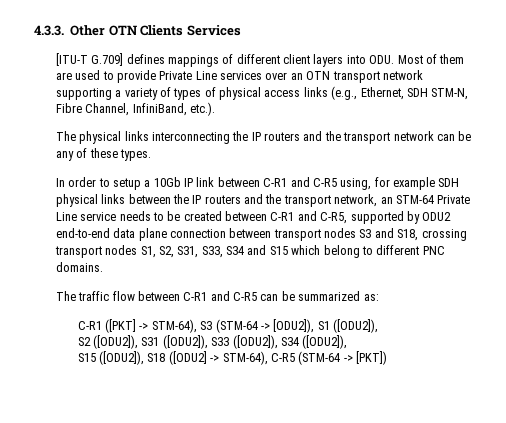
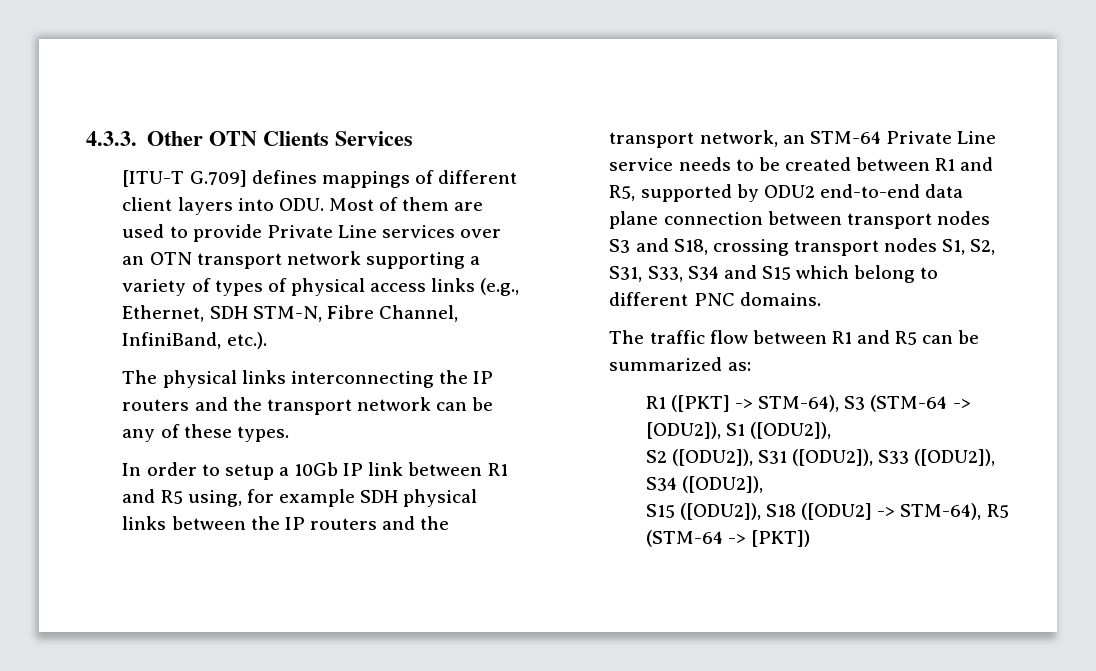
[263,177,337,187] C-R1 and C-R5 -> [487,463,508,476] [122,489,183,504] R1 and R5
[270,211,348,224] C-R1 and C-R5, -> [935,157,994,171] [609,185,636,201] R1 and R5,
[183,291,258,301] C-R1 and C-R5 -> [831,330,918,345] R1 and R5
[77,321,102,330] C-R1 -> [645,396,666,409] R1
[270,353,295,362] C-R5 -> [986,504,1009,518] R5

